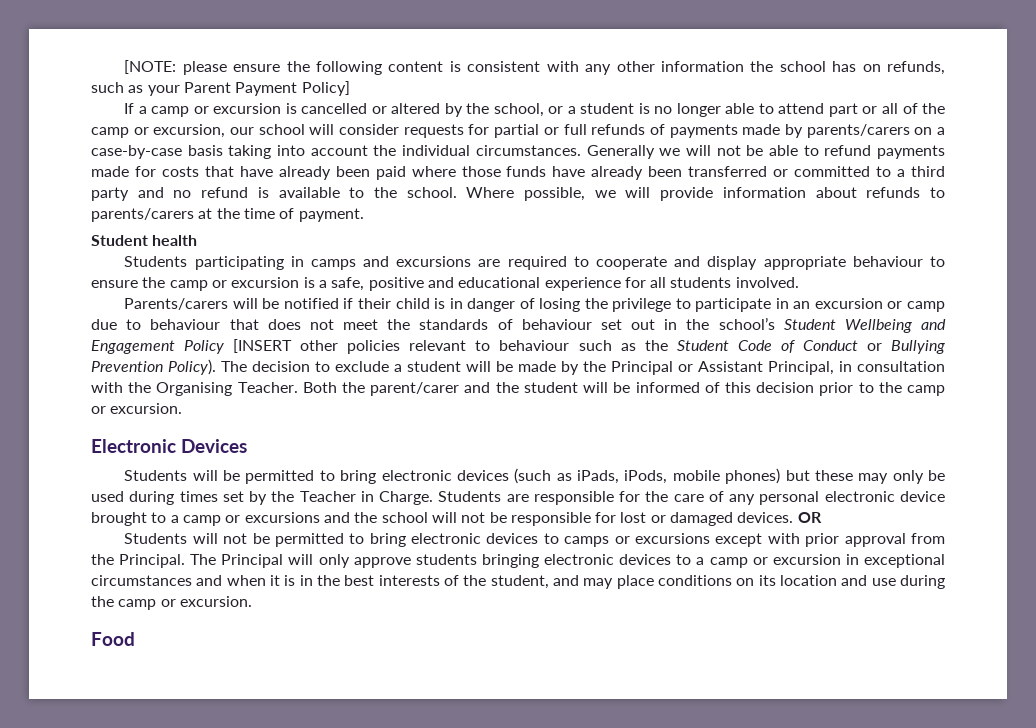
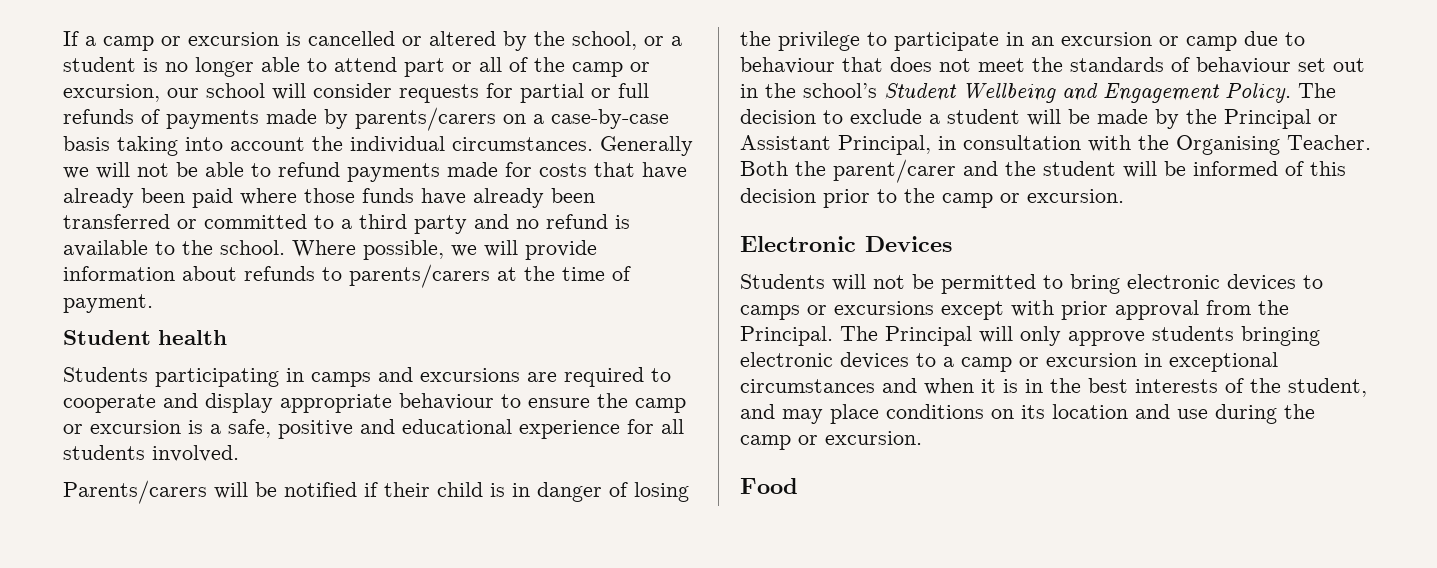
[124,60,946,75] [91,81,350,96] [NOTE: please ensure the following content is consistent with any other information the school has on refunds, such as your Parent Payment Policy] // -> (63, 38) none
[184,339,945,354] [91,359,216,375] Policy [INSERT other policies relevant to behaviour such as the Student Code of Conduct or Bullying Prevention Policy). -> [1225,83,1291,103] Policy.
[124,468,946,484] [91,491,946,505] [91,512,822,526] // Students will be permitted to bring electronic devices (such as iPads, iPods, mobile phones) but these may only be used during times set by the Teacher in Charge. Students are responsible for the care of any personal electronic device brought to a camp or excursions and the school will not be responsible for lost or damaged devices. OR -> (952, 244) none

